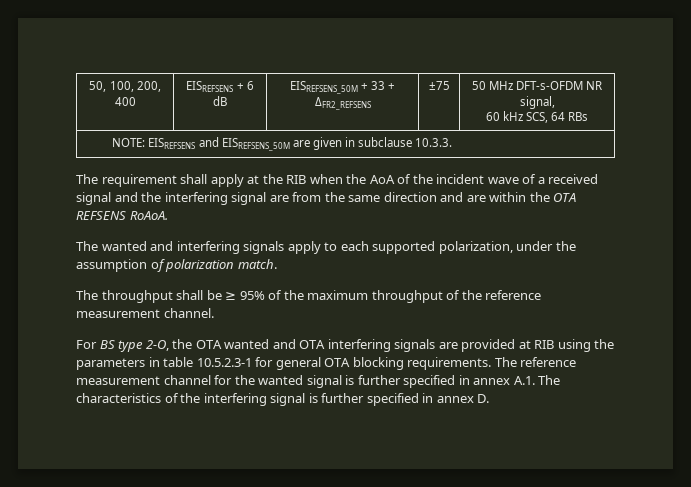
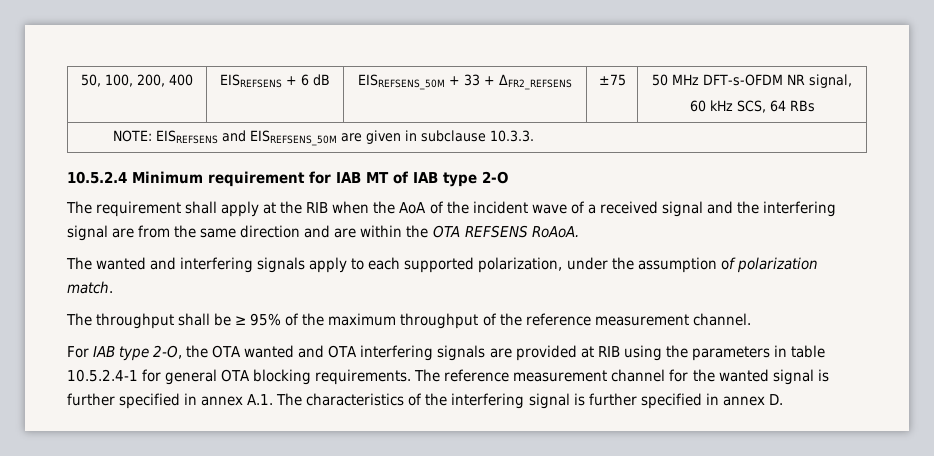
(453, 142) none -> [67,171,508,187] // 10.5.2.4 Minimum requirement for IAB MT of IAB type 2-O
[99,340,115,349] BS -> [93,346,116,357] IAB
[196,358,252,367] 10.5.2.3-1 -> [67,369,138,382] 10.5.2.4-1

